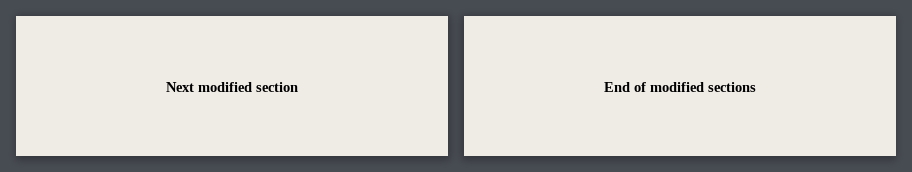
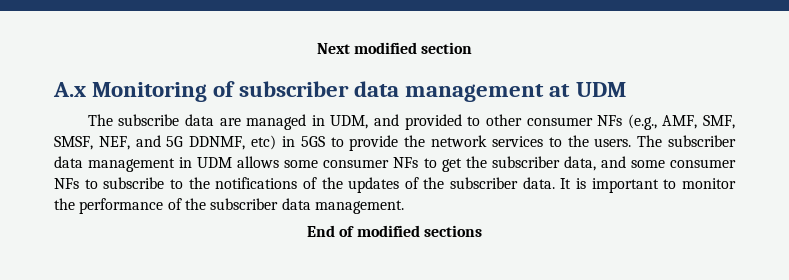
(298, 87) none -> [53,81,626,102] [87,114,736,130] [54,135,736,151] [54,156,737,172] [54,177,736,193] [54,198,404,214] // A.x Monitoring of subscriber data management at UDM // The subscribe data are managed in UDM, and provided to other consumer NFs (e.g., AMF, SMF, SMSF, NEF, and 5G DDNMF, etc) in 5GS to provide the network services to the users. The subscriber data management in UDM allows some consumer NFs to get the subscriber data, and some consumer NFs to subscribe to the notifications of the updates of the subscriber data. It is important to monitor the performance of the subscriber data management.

